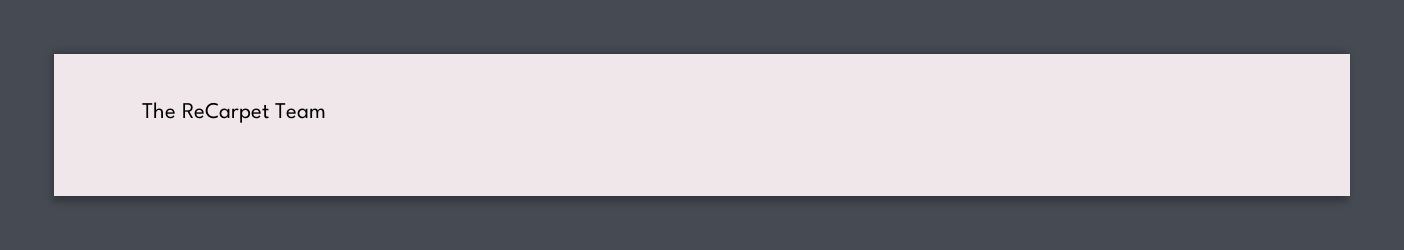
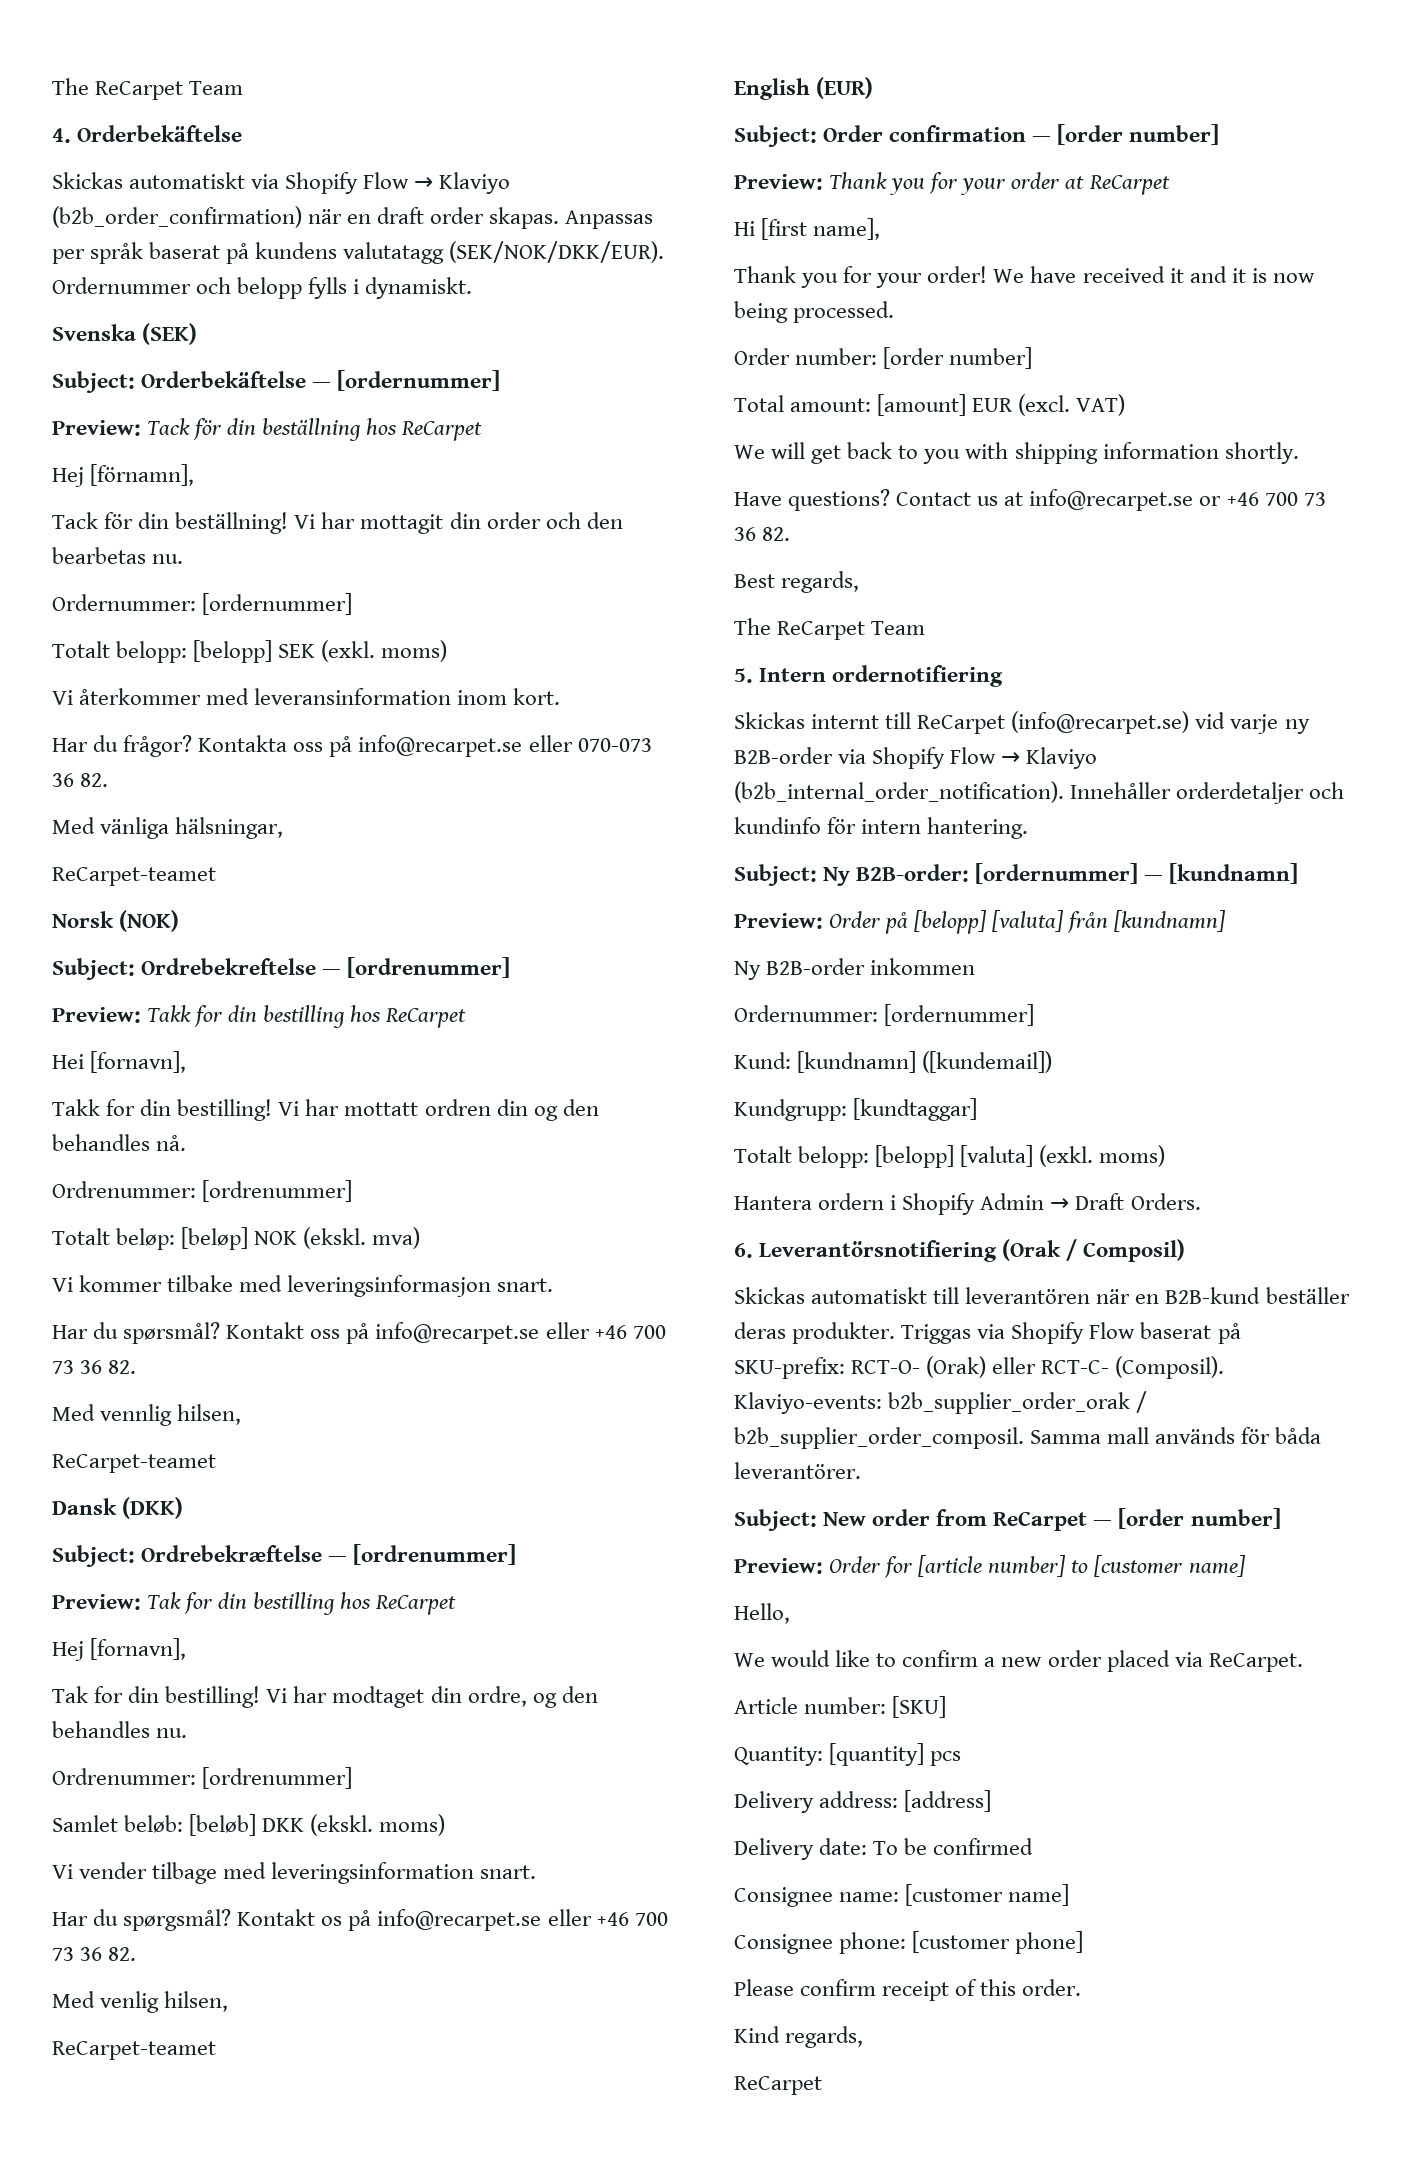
[142,102,327,123] The ReCarpet Team -> [52,78,244,100] [52,125,243,143] [52,172,511,194] [52,206,654,229] [52,241,665,264] [52,277,473,299] [52,323,198,345] [52,370,501,393] [52,418,483,441] [52,464,195,487] [52,512,623,534] [52,547,184,564] [52,593,353,615] [52,640,448,663] [52,688,561,705] [52,735,652,757] [52,773,109,787] [52,817,284,839] [52,867,216,886] [52,910,180,932] [52,957,511,980] [52,1005,467,1028] [52,1051,187,1073] [52,1099,599,1121] [52,1134,187,1151] [52,1180,353,1202] [52,1227,421,1250] [52,1275,554,1297] [52,1322,666,1344] [52,1360,137,1374] [52,1404,242,1426] [52,1454,216,1473] [52,1497,184,1519] [52,1544,517,1567] [52,1592,457,1615] [52,1638,187,1661] [52,1686,598,1708] [52,1721,188,1738] [52,1767,353,1789] [52,1814,446,1836] [52,1862,537,1884] [52,1909,668,1931] [52,1947,137,1961] [52,1991,229,2013] [52,2041,216,2060] [734,77,874,100] [734,124,1220,147] [734,172,1170,195] [734,218,881,240] [734,266,1315,288] [734,301,895,323] [734,347,1033,369] [734,394,1126,416] [734,442,1299,464] [734,489,1326,511] [734,527,791,541] [734,571,860,593] [734,618,926,640] [734,665,1004,687] [734,711,1310,734] [734,747,1098,769] [734,781,1345,804] [734,817,1029,839] [734,863,1299,886] [734,910,1227,934] [734,958,976,980] [734,1004,1035,1026] [734,1051,1053,1073] [734,1098,978,1121] [734,1145,1166,1168] [734,1193,1201,1215] [734,1239,1186,1262] [734,1287,1350,1304] [734,1322,1241,1344] [734,1356,1225,1379] [734,1391,1148,1414] [734,1427,1322,1449] [734,1462,861,1479] [734,1508,1281,1531] [734,1555,1246,1578] [734,1603,790,1624] [734,1650,1303,1672] [734,1696,947,1718] [734,1743,962,1766] [734,1790,992,1813] [734,1838,1034,1860] [734,1884,1070,1907] [734,1931,1084,1954] [734,1979,1082,2001] [734,2026,864,2048] [734,2076,822,2095] The ReCarpet Team // 4. Orderbekäftelse // Skickas automatiskt via Shopify Flow → Klaviyo (b2b_order_confirmation) när en draft order skapas. Anpassas per språk baserat på kundens valutatagg (SEK/NOK/DKK/EUR). Ordernummer och belopp fylls i dynamiskt. // Svenska (SEK) // Subject: Orderbekäftelse — [ordernummer] // Preview: Tack för din beställning hos ReCarpet // Hej [förnamn], // Tack för din beställning! Vi har mottagit din order och den bearbetas nu. // Ordernummer: [ordernummer] // Totalt belopp: [belopp] SEK (exkl. moms) // Vi återkommer med leveransinformation inom kort. // Har du frågor? Kontakta oss på info@recarpet.se eller 070-073 36 82. // Med vänliga hälsningar, // ReCarpet-teamet // Norsk (NOK) // Subject: Ordrebekreftelse — [ordrenummer] // Preview: Takk for din bestilling hos ReCarpet // Hei [fornavn], // Takk for din bestilling! Vi har mottatt ordren din og den behandles nå. // Ordrenummer: [ordrenummer] // Totalt beløp: [beløp] NOK (ekskl. mva) // Vi kommer tilbake med leveringsinformasjon snart. // Har du spørsmål? Kontakt oss på info@recarpet.se eller +46 700 73 36 82. // Med vennlig hilsen, // ReCarpet-teamet // Dansk (DKK) // Subject: Ordrebekræftelse — [ordrenummer] // Preview: Tak for din bestilling hos ReCarpet // Hej [fornavn], // Tak for din bestilling! Vi har modtaget din ordre, og den behandles nu. // Ordrenummer: [ordrenummer] // Samlet beløb: [beløb] DKK (ekskl. moms) // Vi vender tilbage med leveringsinformation snart. // Har du spørgsmål? Kontakt os på info@recarpet.se eller +46 700 73 36 82. // Med venlig hilsen, // ReCarpet-teamet // English (EUR) // Subject: Order confirmation — [order number] // Preview: Thank you for your order at ReCarpet // Hi [first name], // Thank you for your order! We have received it and it is now being processed. // Order number: [order number] // Total amount: [amount] EUR (excl. VAT) // We will get back to you with shipping information shortly. // Have questions? Contact us at info@recarpet.se or +46 700 73 36 82. // Best regards, // The ReCarpet Team // 5. Intern ordernotifiering // Skickas internt till ReCarpet (info@recarpet.se) vid varje ny B2B-order via Shopify Flow → Klaviyo (b2b_internal_order_notification). Innehåller orderdetaljer och kundinfo för intern hantering. // Subject: Ny B2B-order: [ordernummer] — [kundnamn] // Preview: Order på [belopp] [valuta] från [kundnamn] // Ny B2B-order inkommen // Ordernummer: [ordernummer] // Kund: [kundnamn] ([kundemail]) // Kundgrupp: [kundtaggar] // Totalt belopp: [belopp] [valuta] (exkl. moms) // Hantera ordern i Shopify Admin → Draft Orders. // 6. Leverantörsnotifiering (Orak / Composil) // Skickas automatiskt till leverantören när en B2B-kund beställer deras produkter. Triggas via Shopify Flow baserat på SKU-prefix: RCT-O- (Orak) eller RCT-C- (Composil). Klaviyo-events: b2b_supplier_order_orak / b2b_supplier_order_composil. Samma mall används för båda leverantörer. // Subject: New order from ReCarpet — [order number] // Preview: Order for [article number] to [customer name] // Hello, // We would like to confirm a new order placed via ReCarpet. // Article number: [SKU] // Quantity: [quantity] pcs // Delivery address: [address] // Delivery date: To be confirmed // Consignee name: [customer name] // Consignee phone: [customer phone] // Please confirm receipt of this order. // Kind regards, // ReCarpet

